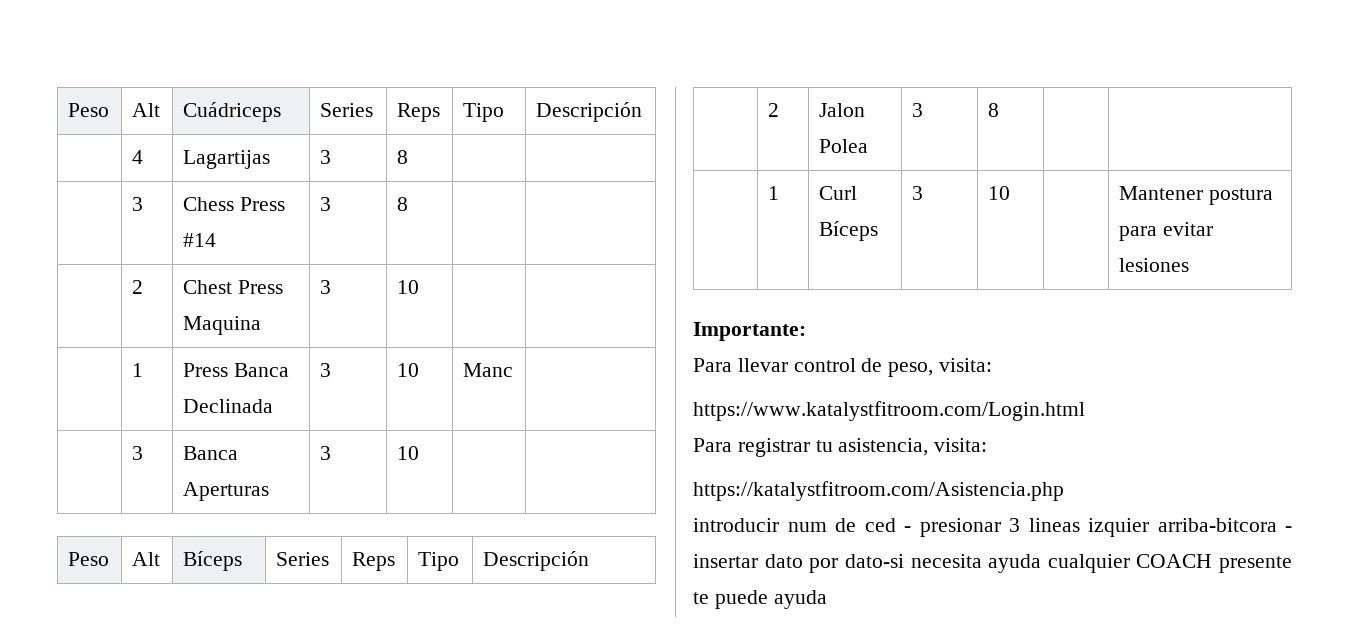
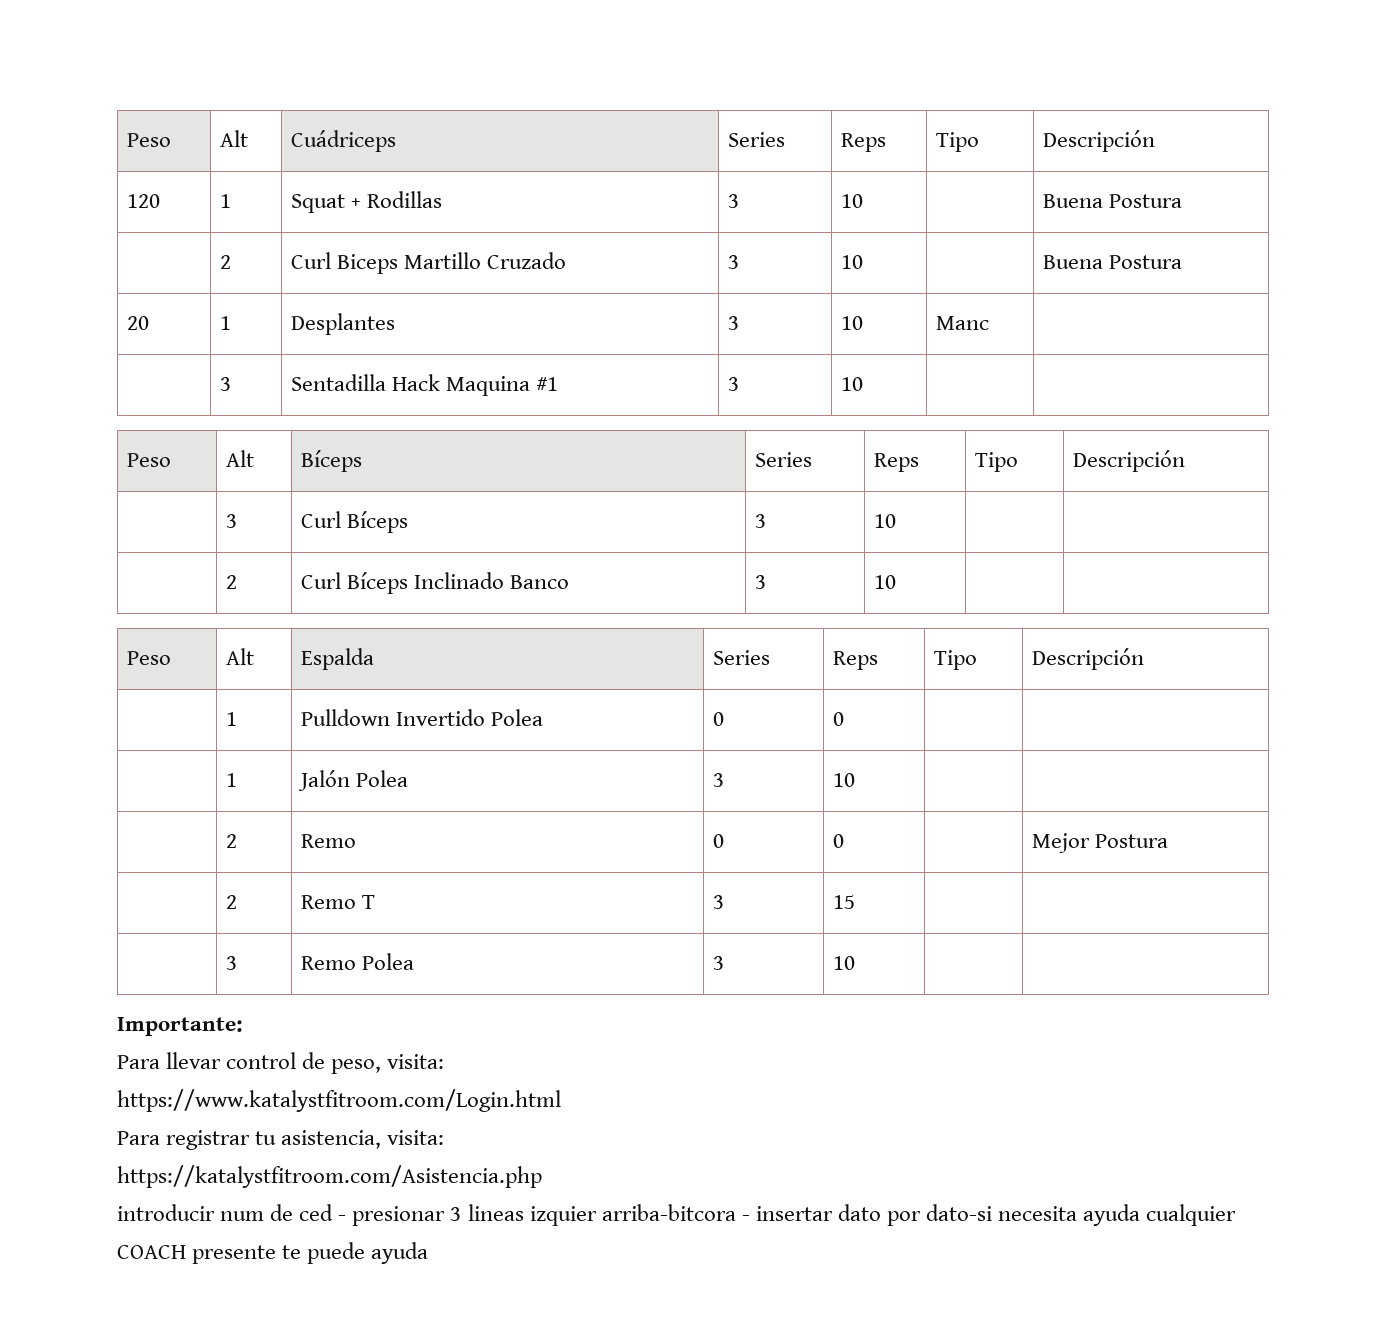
[132,150,144,164] [183,150,271,169] [320,150,332,164] [397,150,409,164] [132,197,144,211] [183,197,285,211] [183,233,217,247] [320,197,332,211] [397,197,409,211] [132,280,144,294] [183,280,283,294] [183,316,262,335] [320,280,332,294] [397,280,420,294] [132,363,144,377] [183,363,289,377] [183,399,274,413] | 4 | Lagartijas | 3 | 8 | | // | 3 | Chess Press #14 | 3 | 8 | | // | 2 | Chest Press Maquina | 3 | 10 | | // | 1 | Press Banca Declinada -> [126,194,160,208] [219,194,231,208] [290,191,442,213] [727,194,739,208] [840,194,863,208] [1042,194,1182,208] [219,255,231,269] [290,252,566,274] [727,255,739,269] [840,255,863,269] [1042,255,1182,269] [126,316,149,330] [219,316,231,330] [290,313,395,335] 120 | 1 | Squat + Rodillas | 3 | 10 | | Buena Postura // | 2 | Curl Biceps Martillo Cruzado | 3 | 10 | | Buena Postura // 20 | 1 | Desplantes
[183,446,239,460] [183,482,270,501] Banca Aperturas -> [290,374,558,396] Sentadilla Hack Maquina #1
[768,103,780,117] [819,103,866,117] [819,139,869,153] [912,103,924,117] [988,103,1000,117] [768,186,780,200] | 2 | Jalon Polea | 3 | 8 | | // | 1 -> [225,514,237,528] | 3
[1119,186,1273,205] [1119,222,1213,241] [1119,258,1190,272] Mantener postura para evitar lesiones -> [225,575,237,589] [300,572,569,594] [754,575,766,589] [873,575,896,589] [126,651,171,665] [225,648,254,665] [300,648,374,670] [712,650,770,665] [832,651,878,670] [933,650,977,670] [1031,648,1144,670] [225,712,237,726] [300,709,543,726] [712,712,724,726] [832,712,844,726] [225,773,237,787] [297,770,408,791] [712,773,724,787] [832,773,855,787] [225,834,237,848] [300,834,356,848] [712,834,724,848] [832,834,844,848] [1031,833,1168,853] [225,895,237,909] [300,895,375,909] [712,895,724,909] [832,895,855,909] [225,956,237,970] [300,953,414,970] [712,956,724,970] [832,956,855,970] // | 2 | Curl Bíceps Inclinado Banco | 3 | 10 | | // Peso | Alt | Espalda | Series | Reps | Tipo | Descripción // | 1 | Pulldown Invertido Polea | 0 | 0 | | // | 1 | Jalón Polea | 3 | 10 | | // | 2 | Remo | 0 | 0 | | Mejor Postura // | 2 | Remo T | 3 | 15 | | // | 3 | Remo Polea | 3 | 10 | |

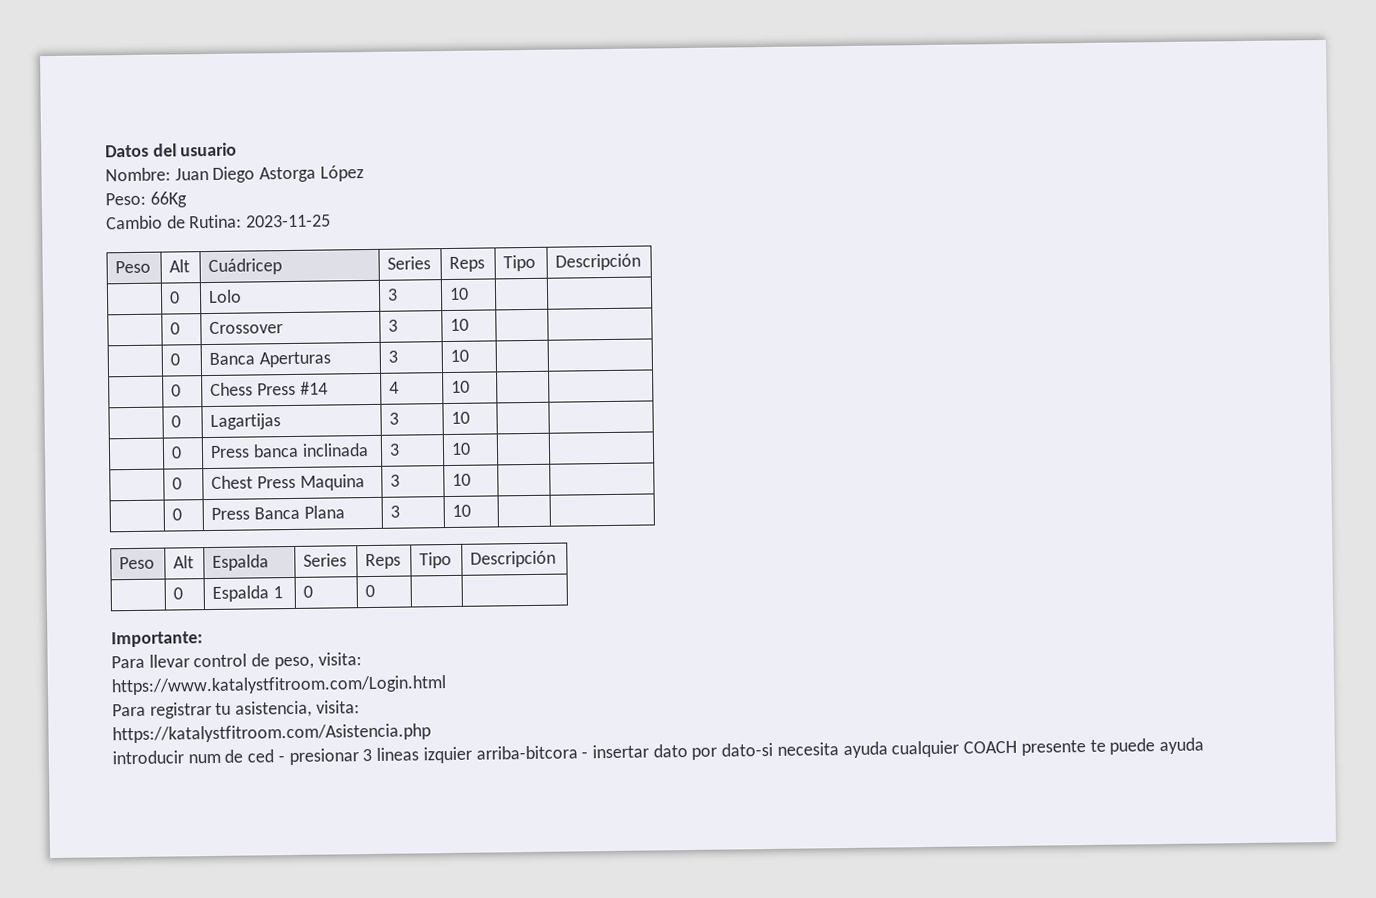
[126,133,171,147] [219,130,248,147] [290,130,396,152] [727,132,785,147] [840,133,886,152] [935,132,979,152] [1042,130,1155,152] [126,194,160,208] [219,194,231,208] [290,191,442,213] [727,194,739,208] [840,194,863,208] [1042,194,1182,208] [219,255,231,269] [290,252,566,274] [727,255,739,269] [840,255,863,269] [1042,255,1182,269] [126,316,149,330] [219,316,231,330] [290,313,395,335] [727,316,739,330] [840,316,863,330] [935,316,989,330] [219,377,231,391] [290,374,558,396] [727,377,739,391] [840,377,863,391] [126,453,171,467] [225,450,254,467] [300,450,362,472] [754,452,812,467] [873,453,919,472] [974,452,1018,472] [1072,450,1185,472] [225,514,237,528] [300,511,408,533] [754,514,766,528] [873,514,896,528] [225,575,237,589] [300,572,569,594] Peso | Alt | Cuádriceps | Series | Reps | Tipo | Descripción // 120 | 1 | Squat + Rodillas | 3 | 10 | | Buena Postura // | 2 | Curl Biceps Martillo Cruzado | 3 | 10 | | Buena Postura // 20 | 1 | Desplantes | 3 | 10 | Manc | // | 3 | Sentadilla Hack Maquina #1 | 3 | 10 | | // Peso | Alt | Bíceps | Series | Reps | Tipo | Descripción // | 3 | Curl Bíceps | 3 | 10 | | // | 2 | Curl Bíceps Inclinado Banco -> [105,142,238,158] [105,165,364,183] [105,191,187,208] [106,214,332,230] [115,260,152,274] [169,259,191,273] [208,258,283,276] [387,256,432,270] [449,256,486,272] [503,254,537,272] [555,253,642,271] [169,291,181,304] [208,289,243,304] [387,288,399,301] [449,287,470,300] [170,322,181,335] [209,321,284,335] [388,319,399,332] [450,318,470,331] [170,353,181,366] [209,351,331,368] [388,350,399,363] [450,349,470,362] [171,384,182,397] [210,381,328,396] [389,381,400,394] [451,380,471,393] [171,415,182,428] [210,413,282,430] [389,412,400,425] [451,411,471,424] [171,446,183,459] [210,443,369,458] [389,443,401,456] [451,442,472,455] [172,477,183,490] [211,474,365,491] [390,474,401,487] [452,473,472,486] [172,508,183,521] [211,505,345,520] Datos del usuario // Nombre: Juan Diego Astorga López // Peso: 66Kg // Cambio de Rutina: 2023-11-25 // Peso | Alt | Cuádricep | Series | Reps | Tipo | Descripción // | 0 | Lolo | 3 | 10 | | // | 0 | Crossover | 3 | 10 | | // | 0 | Banca Aperturas | 3 | 10 | | // | 0 | Chess Press #14 | 4 | 10 | | // | 0 | Lagartijas | 3 | 10 | | // | 0 | Press banca inclinada | 3 | 10 | | // | 0 | Chest Press Maquina | 3 | 10 | | // | 0 | Press Banca Plana
[225,712,237,726] [300,709,543,726] [712,712,724,726] [832,712,844,726] [225,773,237,787] [297,770,408,791] [712,773,724,787] [832,773,855,787] [225,834,237,848] [300,834,356,848] [712,834,724,848] [832,834,844,848] [1031,833,1168,853] [225,895,237,909] [300,895,375,909] [712,895,724,909] [832,895,855,909] [225,956,237,970] [300,953,414,970] [712,956,724,970] [832,956,855,970] 1 | Pulldown Invertido Polea | 0 | 0 | | // | 1 | Jalón Polea | 3 | 10 | | // | 2 | Remo | 0 | 0 | | Mejor Postura // | 2 | Remo T | 3 | 15 | | // | 3 | Remo Polea | 3 | 10 | | -> [173,587,184,600] [212,585,283,602] [303,585,314,598] [365,584,376,598] 0 | Espalda 1 | 0 | 0 | |

